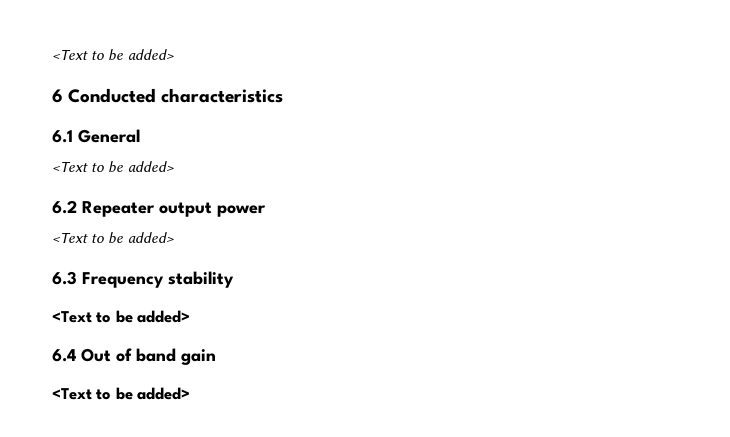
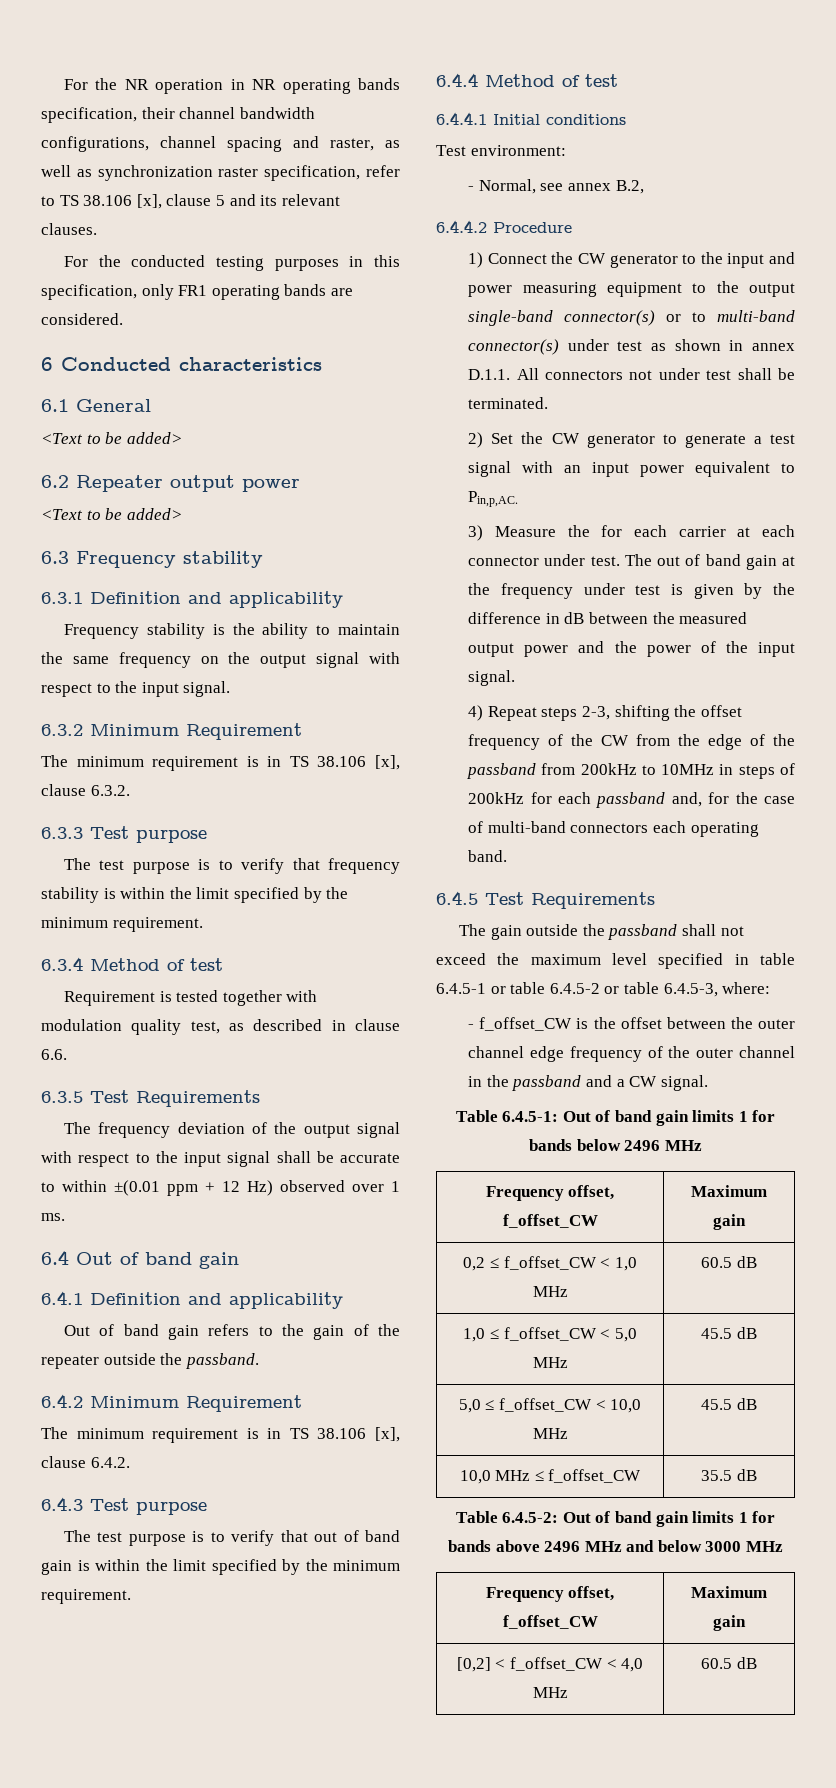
[52,49,174,61] <Text to be added> -> [64,78,401,94] [41,107,315,123] [41,136,400,152] [41,165,401,181] [41,194,340,209] [41,223,97,235] [64,255,400,271] [41,284,353,300] [41,313,123,325] For the NR operation in NR operating bands specification, their channel bandwidth configurations, channel spacing and raster, as well as synchronization raster specification, refer to TS 38.106 [x], clause 5 and its relevant clauses. // For the conducted testing purposes in this specification, only FR1 operating bands are considered.
[52,310,191,323] <Text to be added> -> [41,591,343,608] [64,623,400,639] [41,652,400,668] [41,681,231,697] [41,723,302,740] [41,755,400,771] [41,784,130,796] [41,826,207,843] [64,858,400,874] [41,887,349,903] [41,917,203,932] [41,957,223,971] [64,990,318,1006] [41,1019,400,1035] [41,1049,67,1060] [41,1090,260,1107] [64,1122,400,1138] [41,1151,400,1167] [41,1180,400,1196] [41,1213,65,1221] 6.3.1 Definition and applicability // Frequency stability is the ability to maintain the same frequency on the output signal with respect to the input signal. // 6.3.2 Minimum Requirement // The minimum requirement is in TS 38.106 [x], clause 6.3.2. // 6.3.3 Test purpose // The test purpose is to verify that frequency stability is within the limit specified by the minimum requirement. // 6.3.4 Method of test // Requirement is tested together with modulation quality test, as described in clause 6.6. // 6.3.5 Test Requirements // The frequency deviation of the output signal with respect to the input signal shall be accurate to within ±(0.01 ppm + 12 Hz) observed over 1 ms.
[52,387,191,400] <Text to be added> -> [41,1291,343,1309] [64,1324,401,1340] [41,1353,259,1369] [41,1394,302,1412] [41,1427,400,1443] [41,1456,130,1468] [41,1497,207,1515] [64,1530,400,1546] [41,1559,400,1575] [41,1589,131,1604] [436,73,618,87] [436,112,626,125] [436,145,566,156] [468,179,644,194] [436,220,572,233] [468,252,795,268] [468,281,795,297] [468,310,795,326] [468,339,795,355] [468,368,795,380] [468,397,549,409] [468,432,795,448] [468,461,795,477] [468,491,519,507] [468,525,795,541] [468,554,795,570] [468,583,795,599] [468,612,748,624] [468,641,795,657] [468,670,516,686] [468,705,742,721] [468,734,795,750] [467,763,795,779] [468,792,795,808] [468,821,759,837] [468,850,508,862] [436,891,655,909] [459,924,744,940] [436,953,795,969] [436,982,771,997] [468,1017,795,1031] [468,1046,795,1062] [468,1075,708,1091] [455,1110,776,1126] [529,1139,702,1151] [485,1185,615,1201] [502,1214,598,1228] [691,1185,767,1197] [713,1214,746,1230] [463,1256,637,1271] [532,1286,568,1297] [701,1256,757,1268] [463,1327,637,1342] [532,1357,568,1368] [701,1327,757,1339] [458,1398,642,1413] [532,1428,568,1439] [701,1398,757,1410] [459,1469,642,1484] [701,1469,757,1481] [455,1511,776,1527] [447,1540,784,1552] [485,1586,615,1602] [502,1615,598,1629] [691,1586,767,1598] [713,1615,746,1631] [456,1657,644,1672] [532,1687,568,1698] [701,1657,757,1669] 6.4.1 Definition and applicability // Out of band gain refers to the gain of the repeater outside the passband. // 6.4.2 Minimum Requirement // The minimum requirement is in TS 38.106 [x], clause 6.4.2. // 6.4.3 Test purpose // The test purpose is to verify that out of band gain is within the limit specified by the minimum requirement. // 6.4.4 Method of test // 6.4.4.1 Initial conditions // Test environment: // - Normal, see annex B.2, // 6.4.4.2 Procedure // 1) Connect the CW generator to the input and power measuring equipment to the output single-band connector(s) or to multi-band connector(s) under test as shown in annex D.1.1. All connectors not under test shall be terminated. // 2) Set the CW generator to generate a test signal with an input power equivalent to Pin,p,AC. // 3) Measure the for each carrier at each connector under test. The out of band gain at the frequency under test is given by the difference in dB between the measured output power and the power of the input signal. // 4) Repeat steps 2-3, shifting the offset frequency of the CW from the edge of the passband from 200kHz to 10MHz in steps of 200kHz for each passband and, for the case of multi-band connectors each operating band. // 6.4.5 Test Requirements // The gain outside the passband shall not exceed the maximum level specified in table 6.4.5-1 or table 6.4.5-2 or table 6.4.5-3, where: // - f_offset_CW is the offset between the outer channel edge frequency of the outer channel in the passband and a CW signal. // Table 6.4.5-1: Out of band gain limits 1 for bands below 2496 MHz // Frequency offset, f_offset_CW | Maximum gain // 0,2 ≤ f_offset_CW < 1,0 MHz | 60.5 dB // 1,0 ≤ f_offset_CW < 5,0 MHz | 45.5 dB // 5,0 ≤ f_offset_CW < 10,0 MHz | 45.5 dB // 10,0 MHz ≤ f_offset_CW | 35.5 dB // Table 6.4.5-2: Out of band gain limits 1 for bands above 2496 MHz and below 3000 MHz // Frequency offset, f_offset_CW | Maximum gain // [0,2] < f_offset_CW < 4,0 MHz | 60.5 dB

